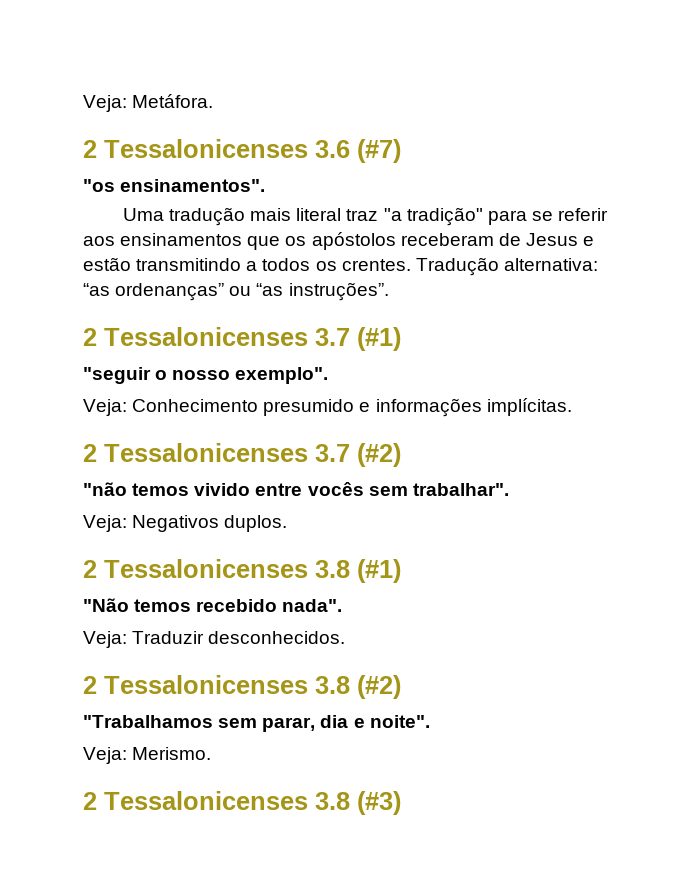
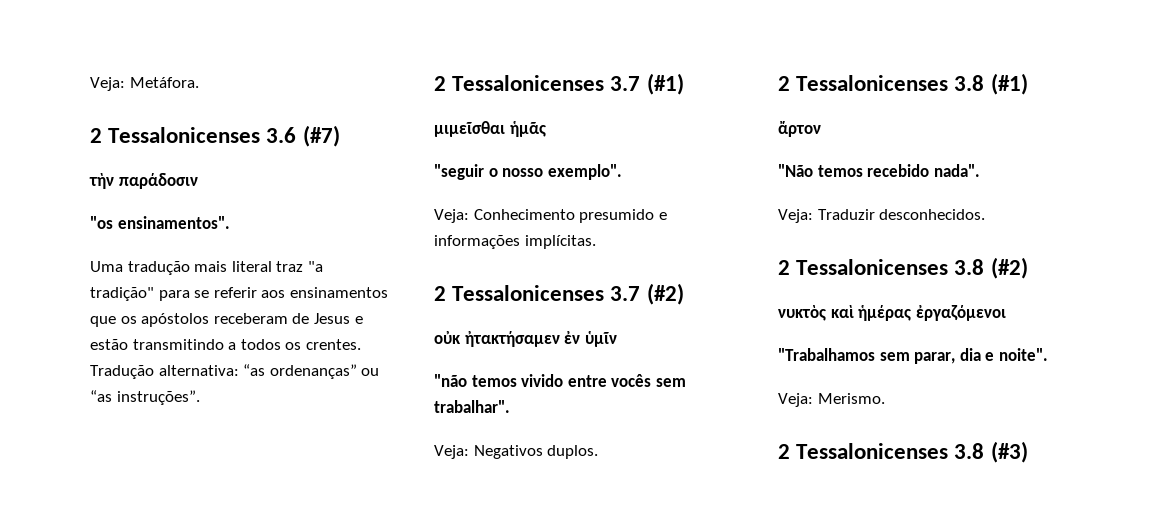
(401, 151) none -> [89,173,198,189] // τὴν παράδοσιν
(401, 339) none -> [434,121,546,137] // μιμεῖσθαι ἡμᾶς
(401, 455) none -> [434,331,617,347] // οὐκ ἠτακτήσαμεν ἐν ὑμῖν
(401, 571) none -> [778,121,821,137] // ἄρτον
(401, 687) none -> [778,305,1006,321] // νυκτὸς καὶ ἡμέρας ἐργαζόμενοι

